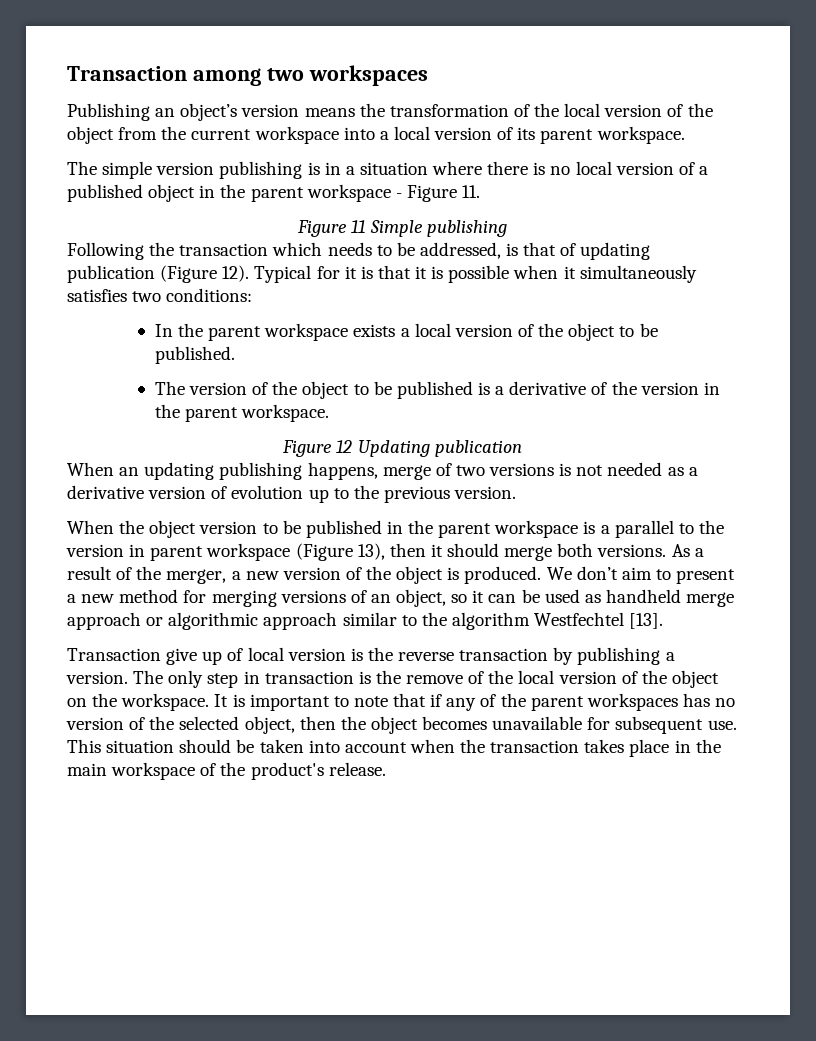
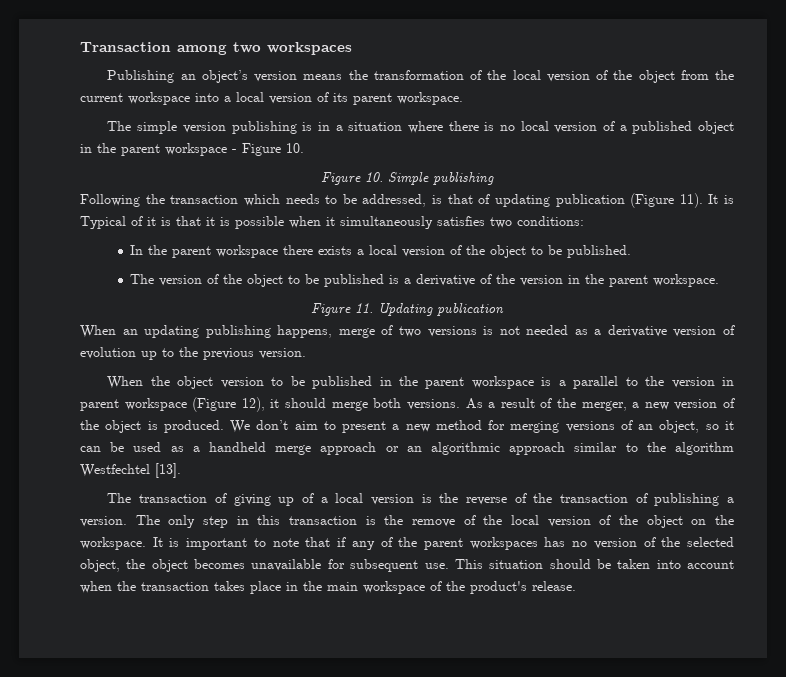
[462,185,481,198] [297,220,366,237] 11. // Figure 11 -> [286,143,304,153] [321,172,383,185] 10. // Figure 10.
[222,265,340,283] 12). Typical for -> [679,193,734,208] [80,216,143,229] 11). It is Typical of
(349, 332) none -> [283,245,314,255] there
[336,440,353,453] 12 -> [355,303,373,313] 11.
[357,543,426,560] 13), then -> [241,397,265,412] 12),
(601, 598) none -> [192,446,200,452] a
(164, 621) none -> [406,446,422,452] an
[67,648,198,665] Transaction give -> [107,493,271,506] The transaction of giving
(244, 654) none -> [320,497,328,503] a
[459,647,574,665] transaction by -> [514,493,648,503] of the transaction of
(260, 677) none -> [257,515,281,525] this
[299,716,336,730] then -> (120, 565) none

